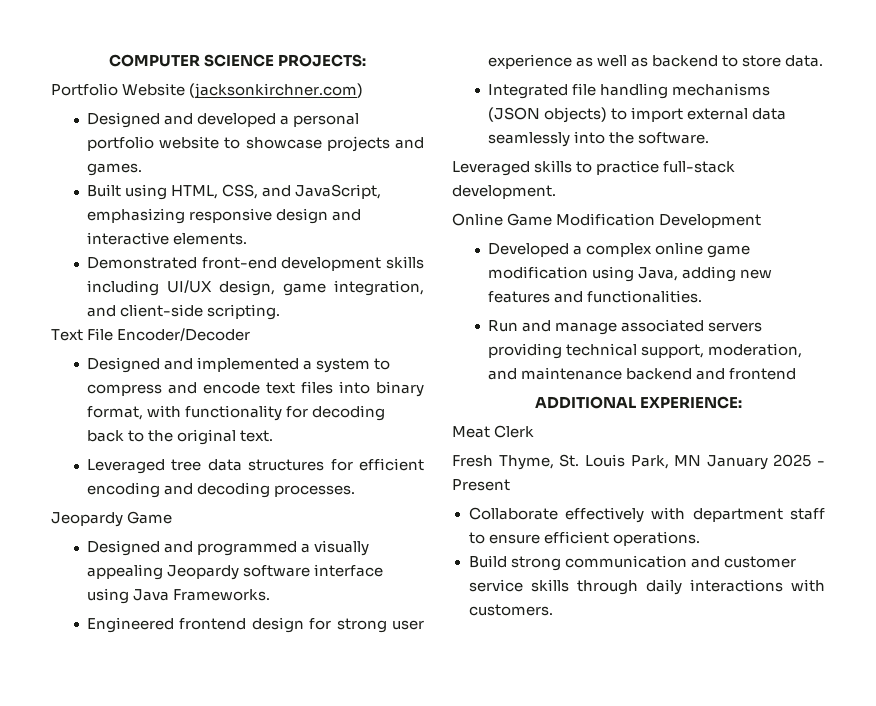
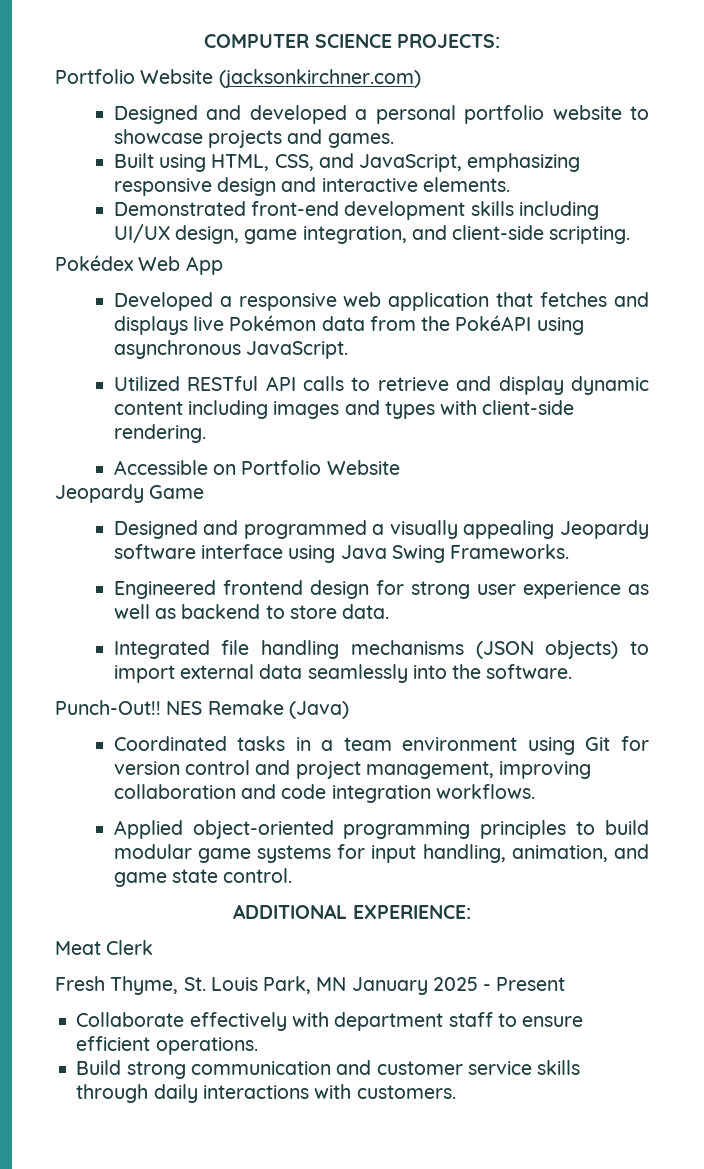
[51,328,251,341] [87,357,391,373] [87,381,425,397] [87,405,386,421] [87,429,274,445] [87,458,424,474] [87,482,356,498] Text File Encoder/Decoder // Designed and implemented a system to compress and encode text files into binary format, with functionality for decoding back to the original text. // Leveraged tree data structures for efficient encoding and decoding processes. -> [55,255,223,275] [113,292,649,311] [113,315,584,335] [113,340,348,359] [113,376,649,395] [113,400,575,419] [113,424,206,443] [113,460,400,475] Pokédex Web App // Developed a responsive web application that fetches and displays live Pokémon data from the PokéAPI using asynchronous JavaScript. // Utilized RESTful API calls to retrieve and display dynamic content including images and types with client-side rendering. // Accessible on Portfolio Website
(170, 595) none -> [391,545,445,563] Swing
[452,160,736,176] [452,185,556,199] [452,213,762,228] [488,242,751,258] [488,266,773,282] [488,290,703,303] [488,319,763,335] [488,343,803,359] [488,367,797,380] Leveraged skills to practice full-stack development. // Online Game Modification Development // Developed a complex online game modification using Java, adding new features and functionalities. // Run and manage associated servers providing technical support, moderation, and maintenance backend and frontend -> [55,700,349,719] [113,736,649,755] [113,760,592,779] [113,784,535,803] [113,820,649,839] [113,844,649,863] [113,868,293,887] Punch-Out!! NES Remake (Java) // Coordinated tasks in a team environment using Git for version control and project management, improving collaboration and code integration workflows. // Applied object-oriented programming principles to build modular game systems for input handling, animation, and game state control.

